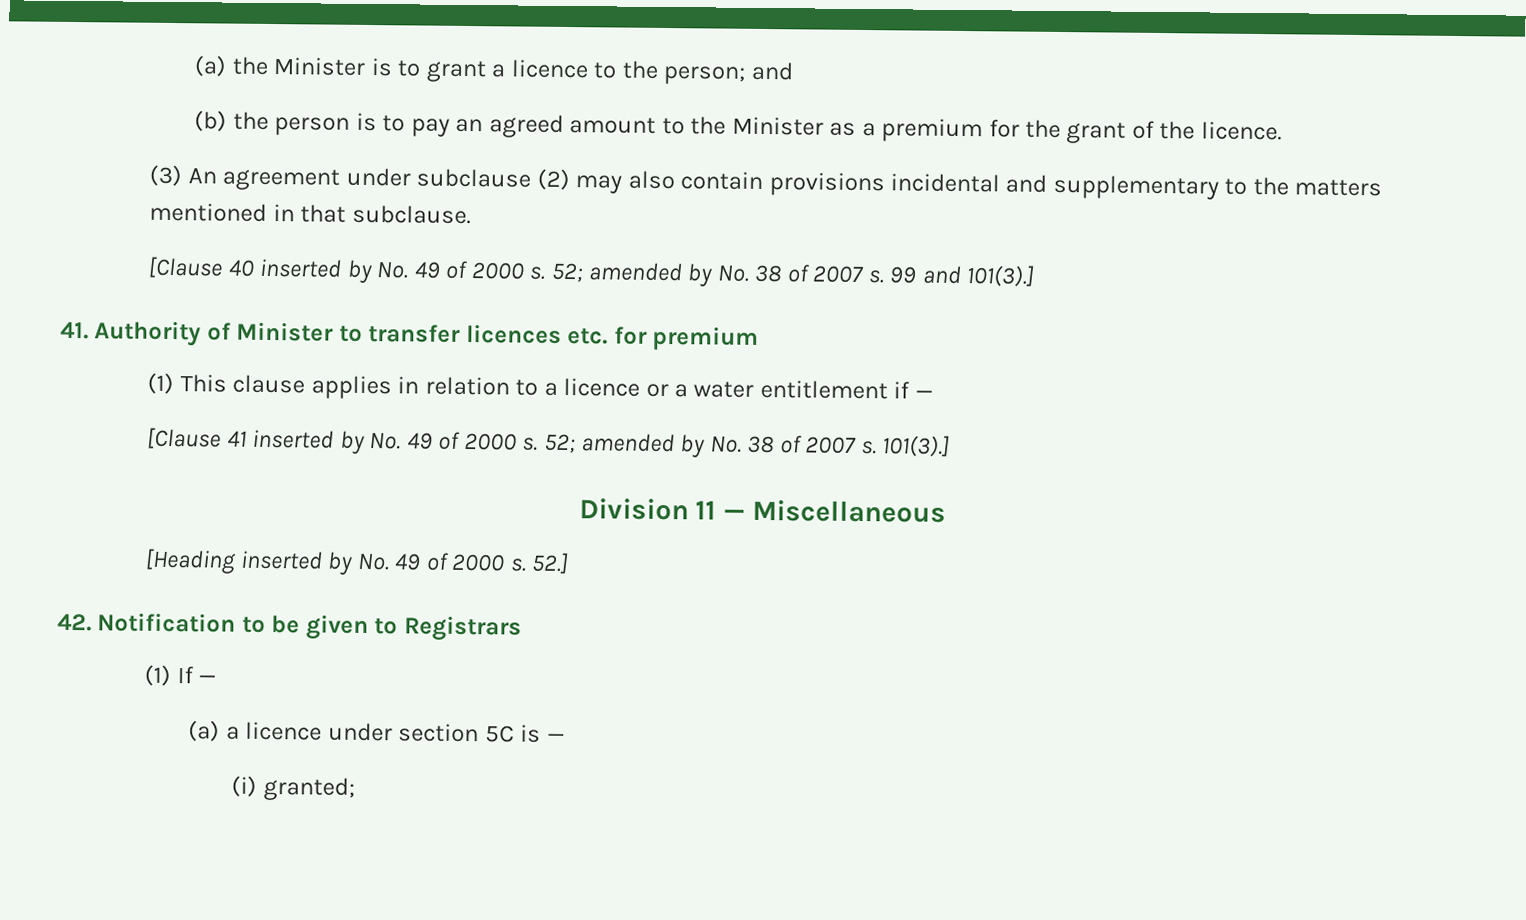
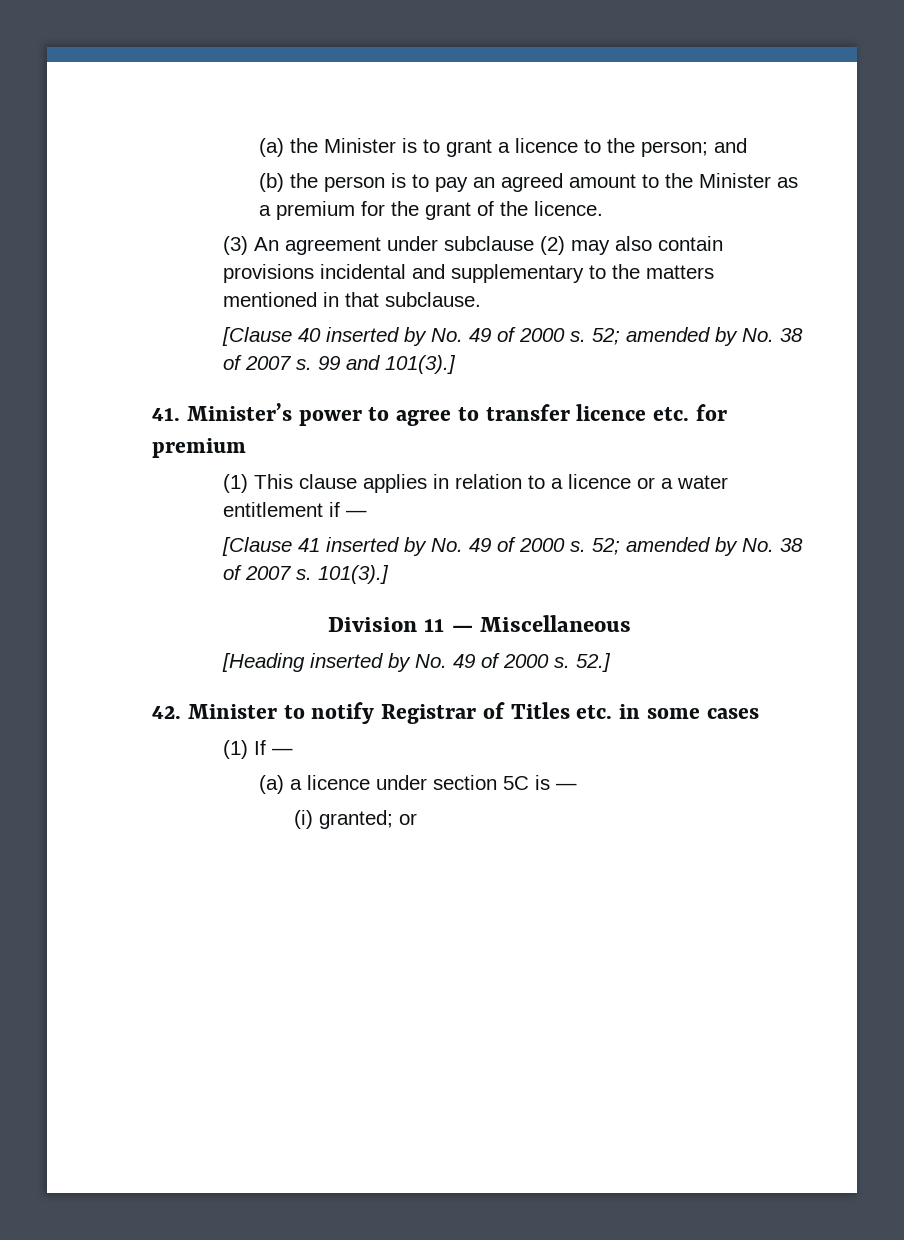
[94,320,335,347] Authority of Minister -> [186,403,451,426] Minister’s power to agree
[465,323,562,344] licences -> [576,404,647,421] licence
[97,612,522,642] Notification to be given to Registrars -> [187,702,759,724] Minister to notify Registrar of Titles etc. in some cases
(355, 788) none -> [399,813,418,825] or

